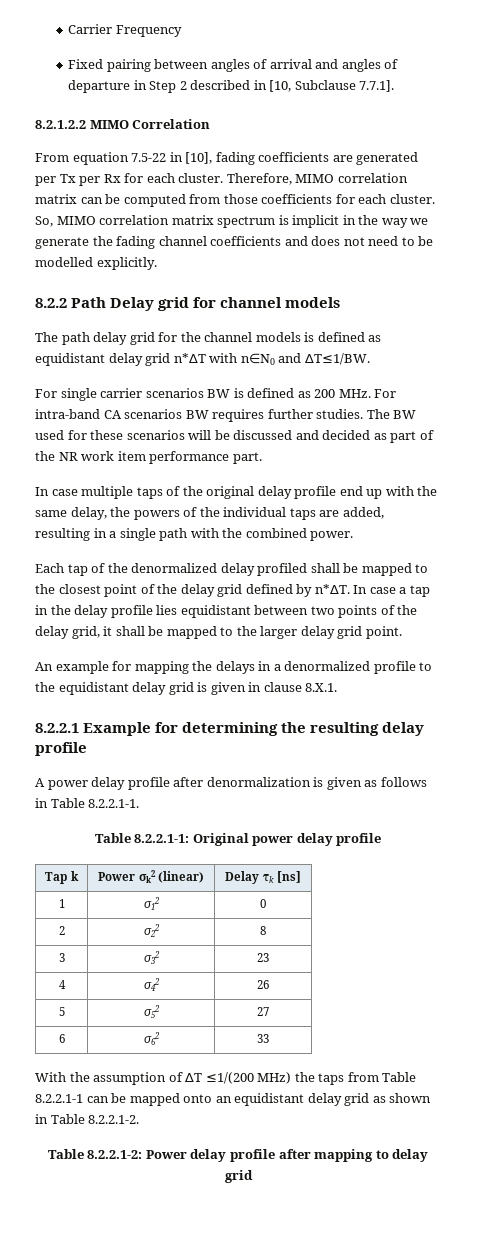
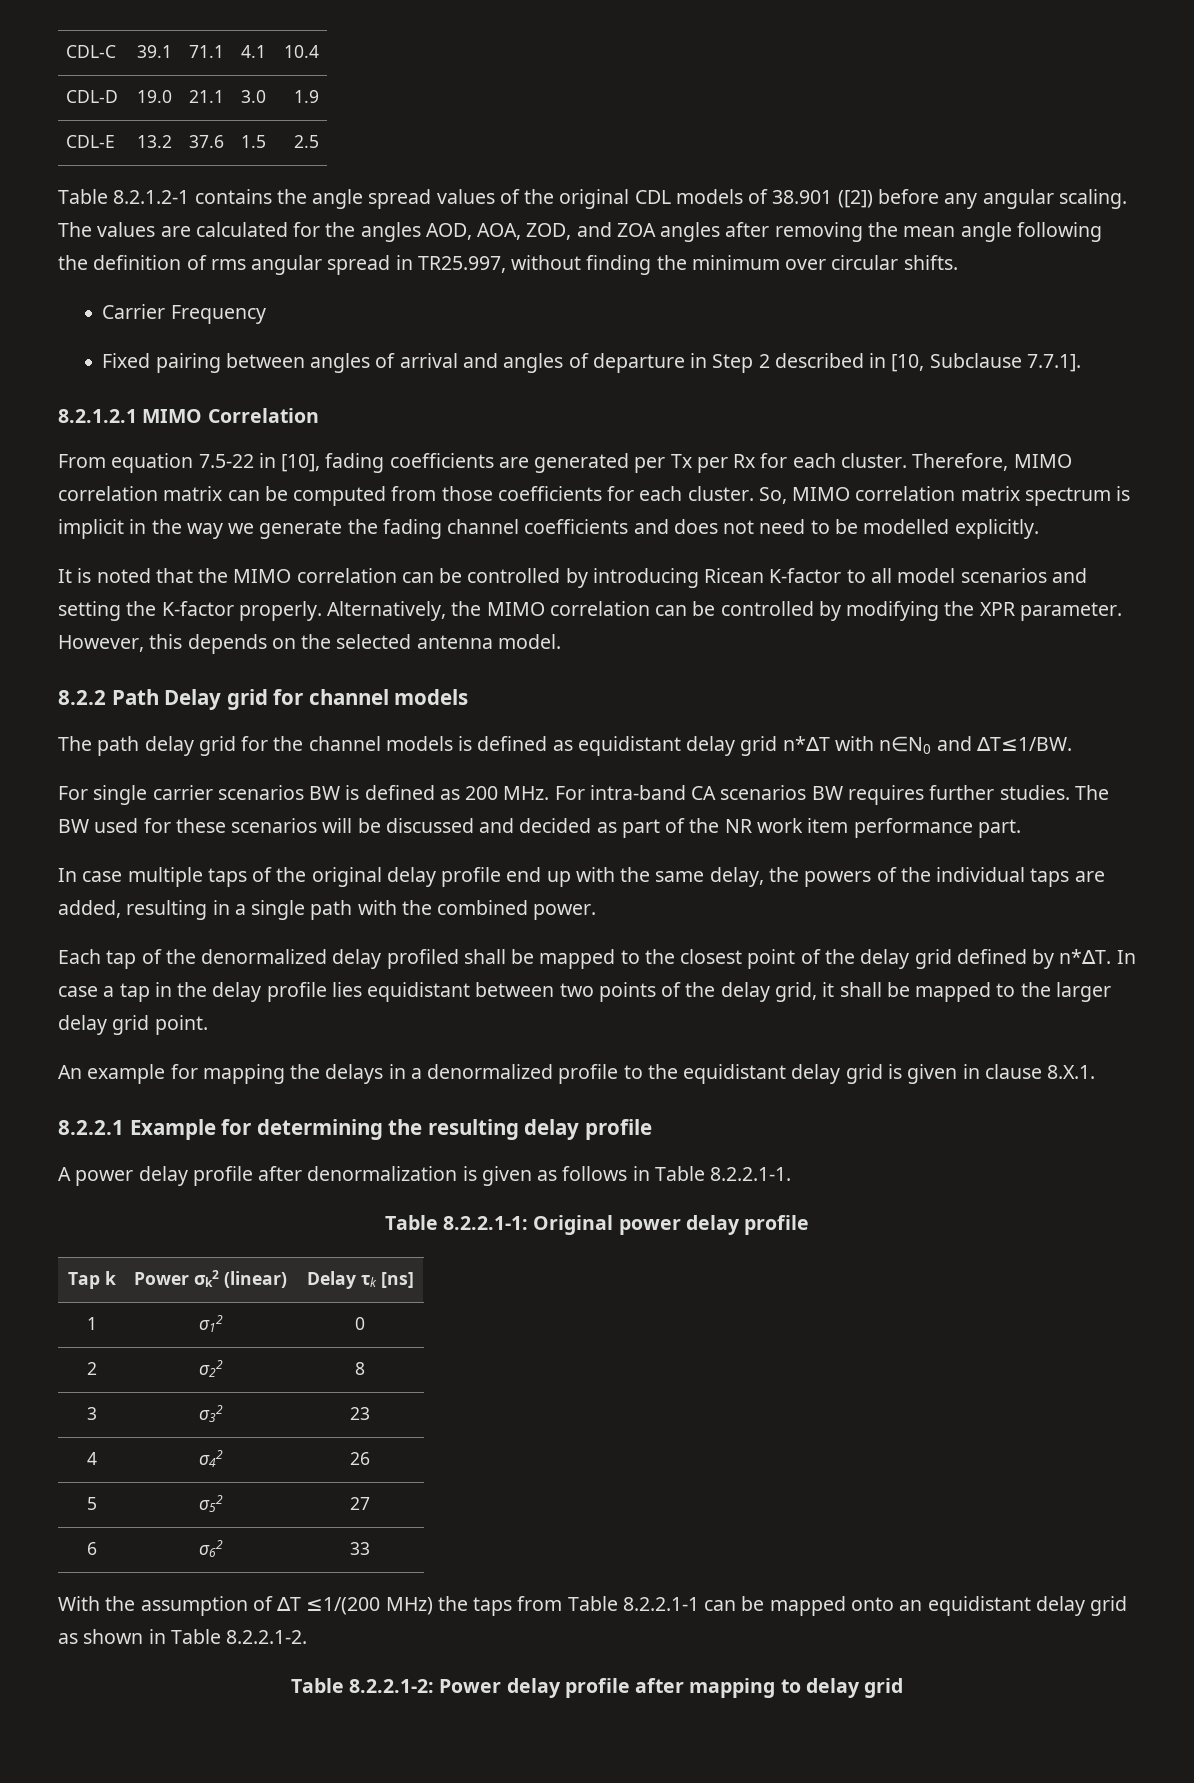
(68, 29) none -> [66,45,117,58] [136,45,172,58] [188,45,224,58] [240,45,266,58] [283,45,319,58] [66,90,119,103] [136,90,172,103] [188,90,224,103] [240,90,266,103] [293,90,319,103] [66,135,116,148] [136,135,172,148] [188,135,224,148] [240,135,266,148] [293,135,319,148] [58,189,1127,209] [58,222,1102,242] [58,255,958,275] CDL-C | 39.1 | 71.1 | 4.1 | 10.4 // CDL-D | 19.0 | 21.1 | 3.0 | 1.9 // CDL-E | 13.2 | 37.6 | 1.5 | 2.5 // Table 8.2.1.2-1 contains the angle spread values of the original CDL models of 38.901 ([2]) before any angular scaling. The values are calculated for the angles AOD, AOA, ZOD, and ZOA angles after removing the mean angle following the definition of rms angular spread in TR25.997, without finding the minimum over circular shifts. //
[35,120,86,129] 8.2.1.2.2 -> [58,409,137,423] 8.2.1.2.1
(157, 263) none -> [58,568,1087,588] [58,601,1122,621] [58,634,561,654] // It is noted that the MIMO correlation can be controlled by introducing Ricean K-factor to all model scenarios and setting the K-factor properly. Alternatively, the MIMO correlation can be controlled by modifying the XPR parameter. However, this depends on the selected antenna model.

